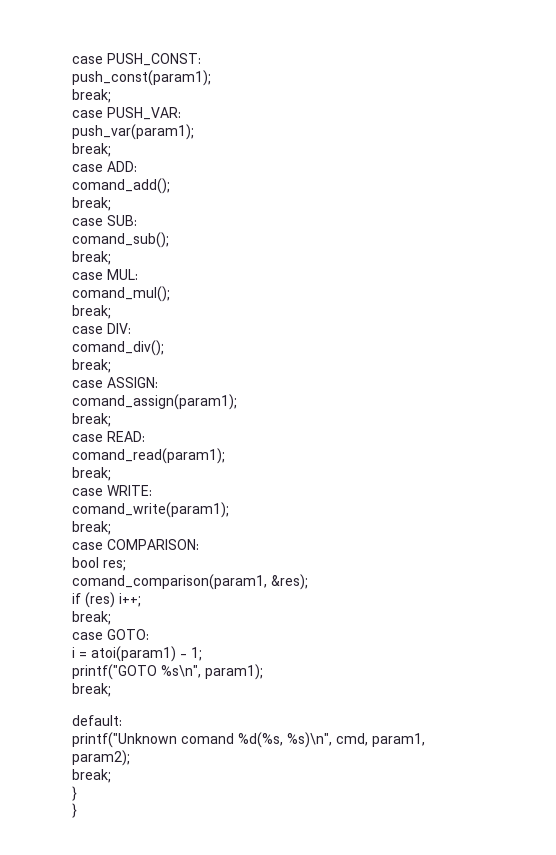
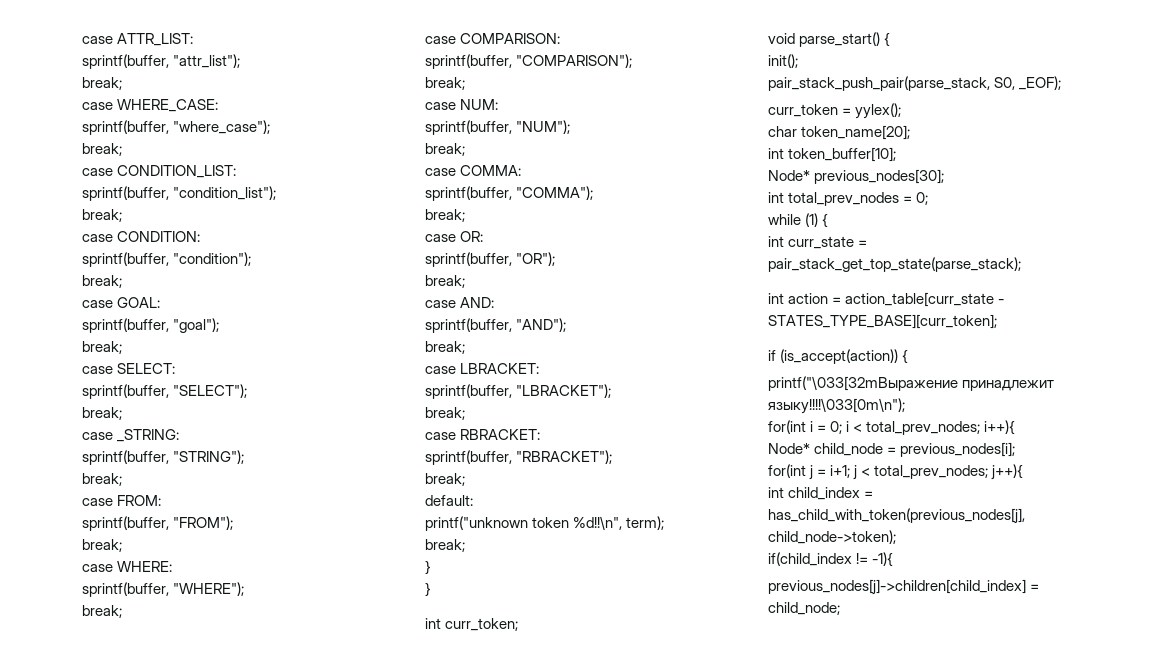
[72,53,201,66] [72,70,211,86] [72,89,111,103] [72,107,181,120] [72,124,194,140] [72,143,111,157] [72,161,137,172] [72,178,170,194] [72,197,111,211] [72,215,137,226] [72,232,169,248] [72,251,111,265] [72,269,138,280] [72,286,170,302] [72,305,111,319] [72,323,131,334] [72,340,164,356] [72,359,111,373] [72,377,158,388] [72,394,237,410] [72,413,111,427] [72,431,145,442] [72,448,225,464] [72,467,111,481] [72,485,152,496] [72,502,229,518] case PUSH_CONST: // push_const(param1); // break; // case PUSH_VAR: // push_var(param1); // break; // case ADD: // comand_add(); // break; // case SUB: // comand_sub(); // break; // case MUL: // comand_mul(); // break; // case DIV: // comand_div(); // break; // case ASSIGN: // comand_assign(param1); // break; // case READ: // comand_read(param1); // break; // case WRITE: // comand_write(param1); -> [82,33,194,46] [82,54,241,69] [82,77,122,90] [82,99,219,112] [82,120,271,135] [82,143,122,156] [82,165,237,178] [82,186,277,201] [82,209,122,222] [82,231,201,242] [82,252,252,267] [82,275,122,288] [82,297,161,308] [82,318,220,333] [82,341,122,354] [82,363,176,374] [82,384,248,399] [82,407,122,420] [82,429,180,442] [82,450,245,465] [82,473,122,486] [82,495,162,506] [82,516,234,531] [82,539,122,552] [82,561,173,572] [82,582,245,597] case ATTR_LIST: // sprintf(buffer, "attr_list"); // break; // case WHERE_CASE: // sprintf(buffer, "where_case"); // break; // case CONDITION_LIST: // sprintf(buffer, "condition_list"); // break; // case CONDITION: // sprintf(buffer, "condition"); // break; // case GOAL: // sprintf(buffer, "goal"); // break; // case SELECT: // sprintf(buffer, "SELECT"); // break; // case _STRING: // sprintf(buffer, "STRING"); // break; // case FROM: // sprintf(buffer, "FROM"); // break; // case WHERE: // sprintf(buffer, "WHERE");
[72,557,126,571] [72,574,308,590] [72,592,141,608] [72,611,111,625] [72,629,149,640] [72,646,202,662] [72,664,263,680] [72,683,111,697] [72,715,122,726] [72,732,425,748] [72,750,130,766] [72,769,111,783] [72,786,77,801] [72,803,77,818] bool res; // comand_comparison(param1, &res); // if (res) i++; // break; // case GOTO: // i = atoi(param1) - 1; // printf("GOTO %s\n", param1); // break; // default: // printf("Unknown comand %d(%s, %s)\n", cmd, param1, param2); // break; // } // } -> [425,54,633,69] [425,77,465,90] [425,99,499,110] [425,120,571,135] [425,143,465,156] [425,165,522,176] [425,186,594,201] [425,209,465,222] [425,231,484,242] [425,252,556,267] [425,275,465,288] [425,297,495,308] [425,318,567,333] [425,341,465,354] [425,363,540,374] [425,384,612,399] [425,407,465,420] [425,429,541,440] [425,450,613,465] [425,473,465,486] [425,495,473,506] [425,516,665,531] [425,539,465,552] [425,560,431,575] [425,582,431,597] [425,618,519,631] [768,32,891,47] [768,54,798,68] [768,76,1062,91] [768,103,902,119] [768,125,911,140] [768,147,897,162] [768,169,945,184] [768,192,929,206] [768,213,829,228] [768,236,868,249] [768,257,1021,272] [768,292,1005,307] [768,314,997,329] [768,349,909,364] [768,376,1055,391] [768,398,905,414] [768,420,1016,435] [768,442,1016,457] [768,464,1024,480] [768,487,874,500] [768,508,1025,524] [768,530,896,544] [768,552,894,567] [768,579,1040,595] [768,602,840,615] sprintf(buffer, "COMPARISON"); // break; // case NUM: // sprintf(buffer, "NUM"); // break; // case COMMA: // sprintf(buffer, "COMMA"); // break; // case OR: // sprintf(buffer, "OR"); // break; // case AND: // sprintf(buffer, "AND"); // break; // case LBRACKET: // sprintf(buffer, "LBRACKET"); // break; // case RBRACKET: // sprintf(buffer, "RBRACKET"); // break; // default: // printf("unknown token %d!!\n", term); // break; // } // } // int curr_token; // void parse_start() { // init(); // pair_stack_push_pair(parse_stack, S0, _EOF); // curr_token = yylex(); // char token_name[20]; // int token_buffer[10]; // Node* previous_nodes[30]; // int total_prev_nodes = 0; // while (1) { // int curr_state = pair_stack_get_top_state(parse_stack); // int action = action_table[curr_state - STATES_TYPE_BASE][curr_token]; // if (is_accept(action)) { // printf("\033[32mВыражение принадлежит языку!!!!\033[0m\n"); // for(int i = 0; i < total_prev_nodes; i++){ // Node* child_node = previous_nodes[i]; // for(int j = i+1; j < total_prev_nodes; j++){ // int child_index = has_child_with_token(previous_nodes[j], child_node->token); // if(child_index != -1){ // previous_nodes[j]->children[child_index] = child_node;

